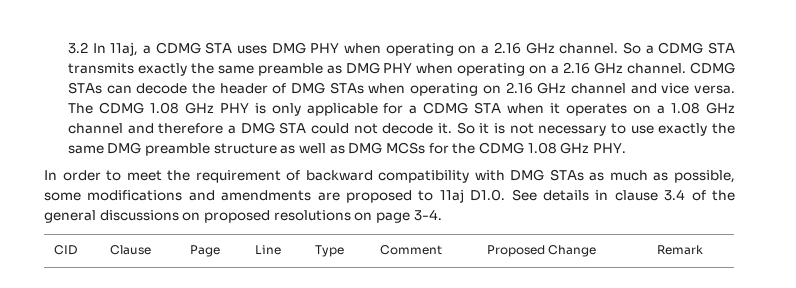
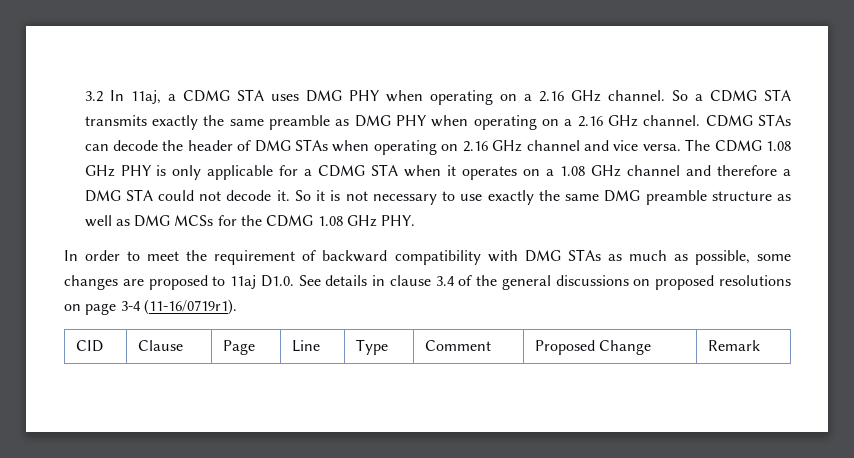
[87,190,312,201] modifications and amendments -> [64,275,118,290] changes
[413,209,442,221] 3-4. -> [120,299,237,315] 3-4 (11-16/0719r1).

